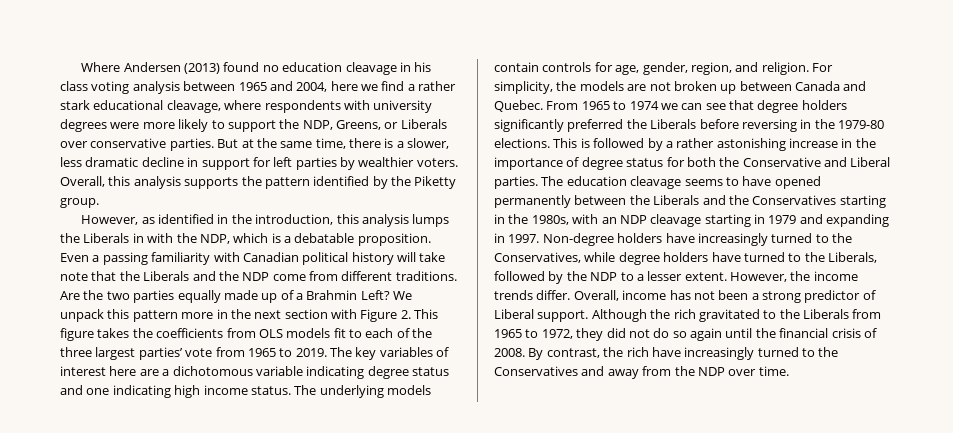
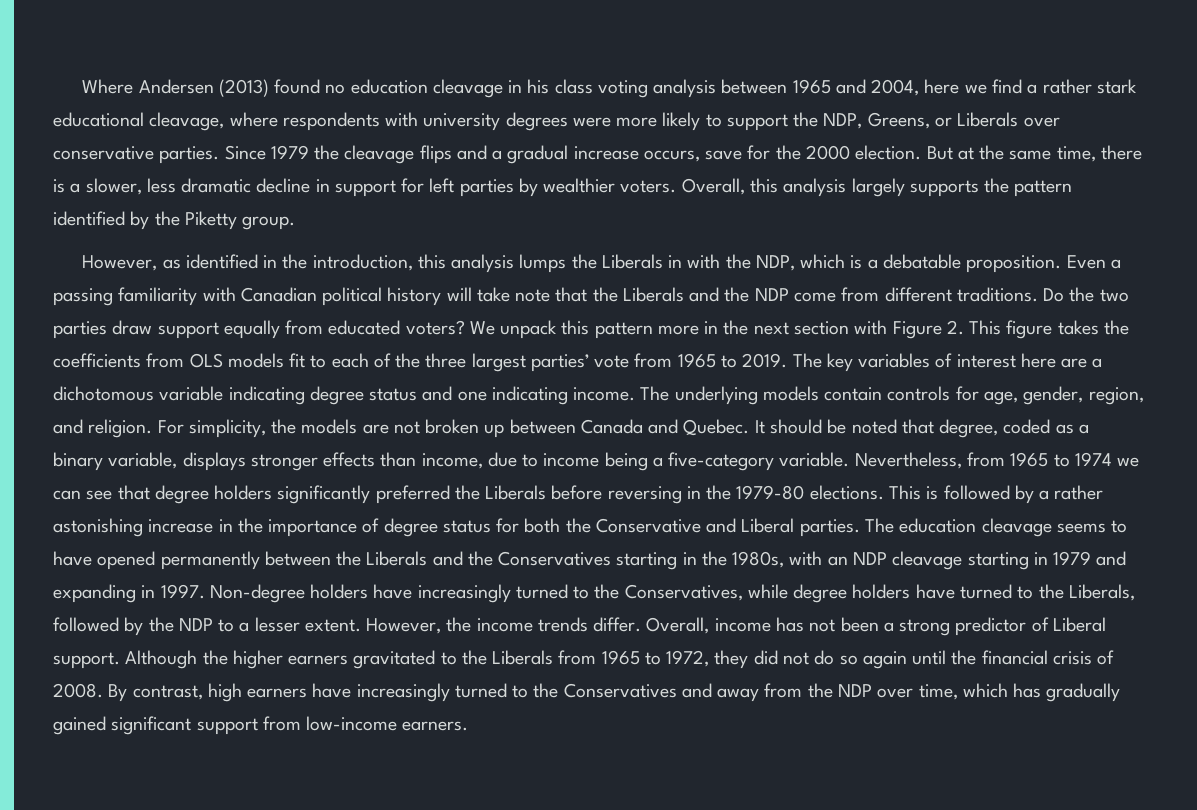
(214, 144) none -> [224,145,922,164] Since 1979 the cleavage flips and a gradual increase occurs, save for the 2000 election.
(181, 182) none -> [851,178,905,197] largely
[60,291,80,300] Are -> [1043,288,1065,302] Do
[177,290,390,303] equally made up of a Brahmin Left? -> [112,320,465,339] draw support equally from educated voters?
[174,385,291,398] high income status. -> [573,387,636,401] income.
[546,101,579,110] From -> [754,419,1089,438] [53,452,1005,471] It should be noted that degree, coded as a binary variable, displays stronger effects than income, due to income being a five-category variable. Nevertheless, from
[673,309,696,319] rich -> [232,650,349,669] higher earners
[603,347,649,357] the rich -> [207,683,308,702] high earners
[758,366,789,376] time. -> [918,683,1121,702] [53,716,469,735] time, which has gradually gained significant support from low-income earners.

